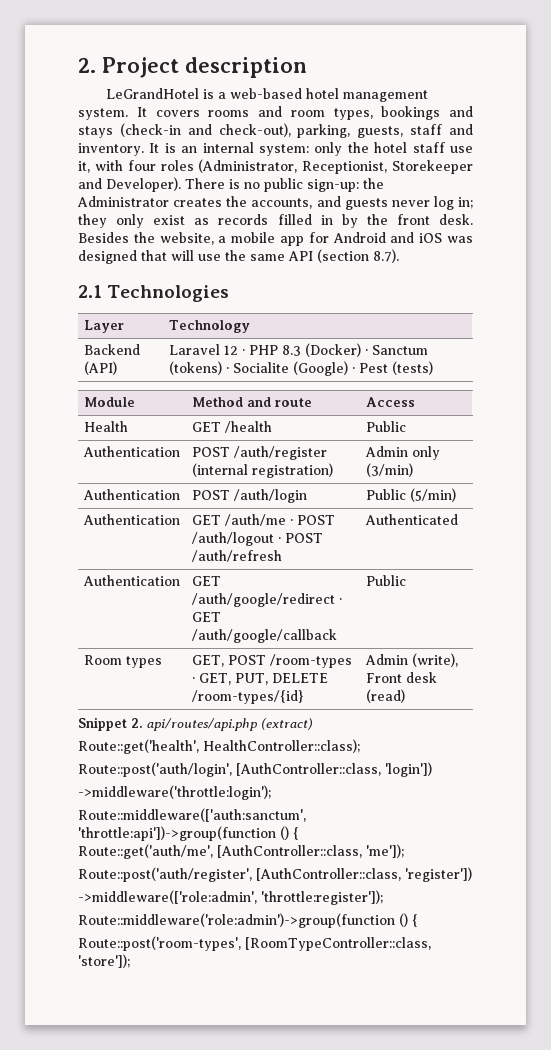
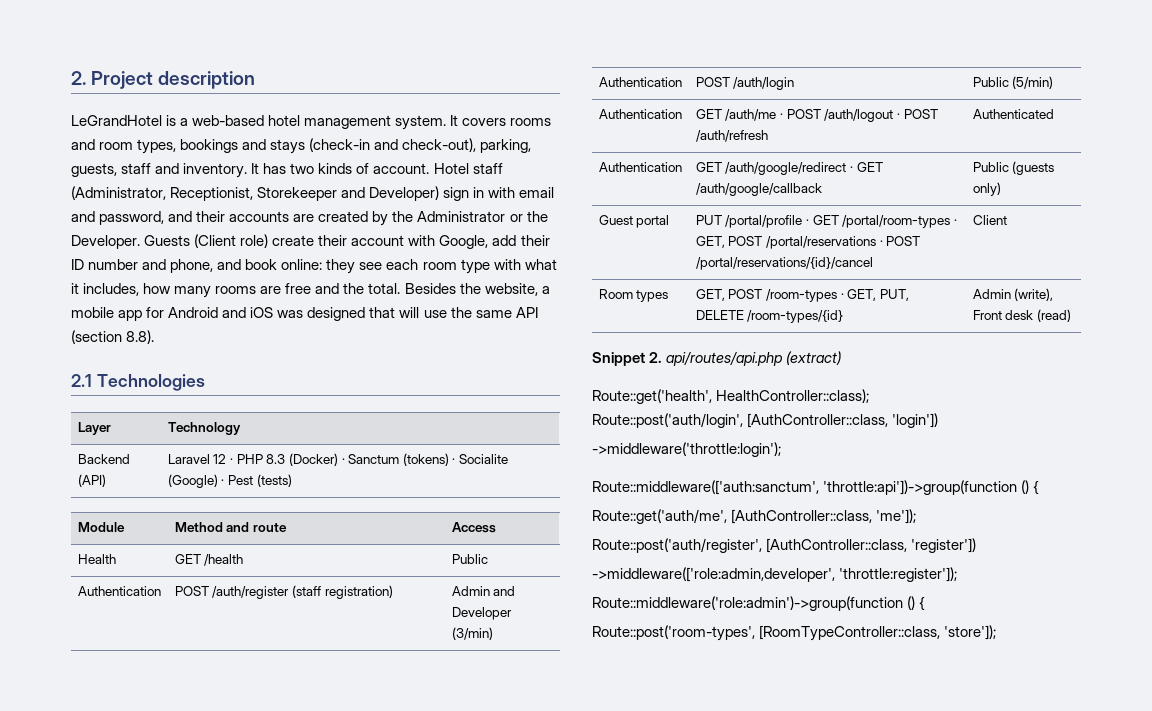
[164,142,473,156] [78,159,473,174] [78,177,384,192] [77,196,473,210] [78,214,474,228] is an internal system: only the hotel staff use it, with four roles (Administrator, Receptionist, Storekeeper and Developer). There is no public sign-up: the Administrator creates the accounts, and guests never log in; they only exist as records filled in by the front desk. -> [263,163,503,174] [71,186,555,201] [71,211,548,226] [71,234,550,249] [71,259,557,274] [71,283,401,298] has two kinds of account. Hotel staff (Administrator, Receptionist, Storekeeper and Developer) sign in with email and password, and their accounts are created by the Administrator or the Developer. Guests (Client role) create their account with Google, add their ID number and phone, and book online: they see each room type with what it includes, how many rooms are free and the total.
[373,249,399,263] 8.7). -> [126,330,155,344] 8.8).
[191,463,248,477] (internal -> [291,585,321,598] (staff
[411,446,440,460] only -> [493,586,516,596] [451,607,512,620] and Developer
(406, 580) none -> [1012,161,1055,175] [972,182,1001,196] [598,215,670,228] [695,215,957,228] [695,236,921,249] [695,257,873,270] [972,215,1007,225] (guests only) // Guest portal | PUT /portal/profile · GET /portal/room-types · GET, POST /portal/reservations · POST /portal/reservations/{id}/cancel | Client
[78,890,257,904] ->middleware(['role:admin', -> [592,567,835,582] ->middleware(['role:admin,developer',

